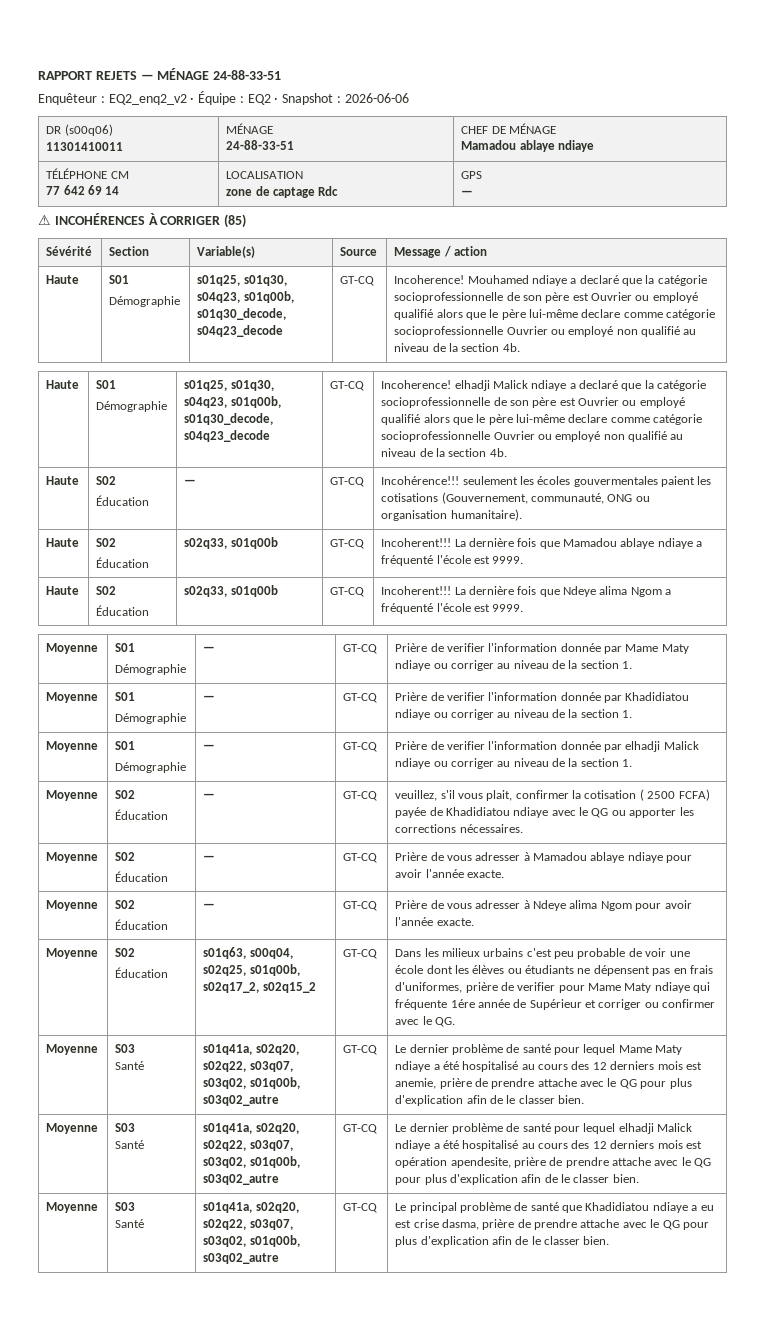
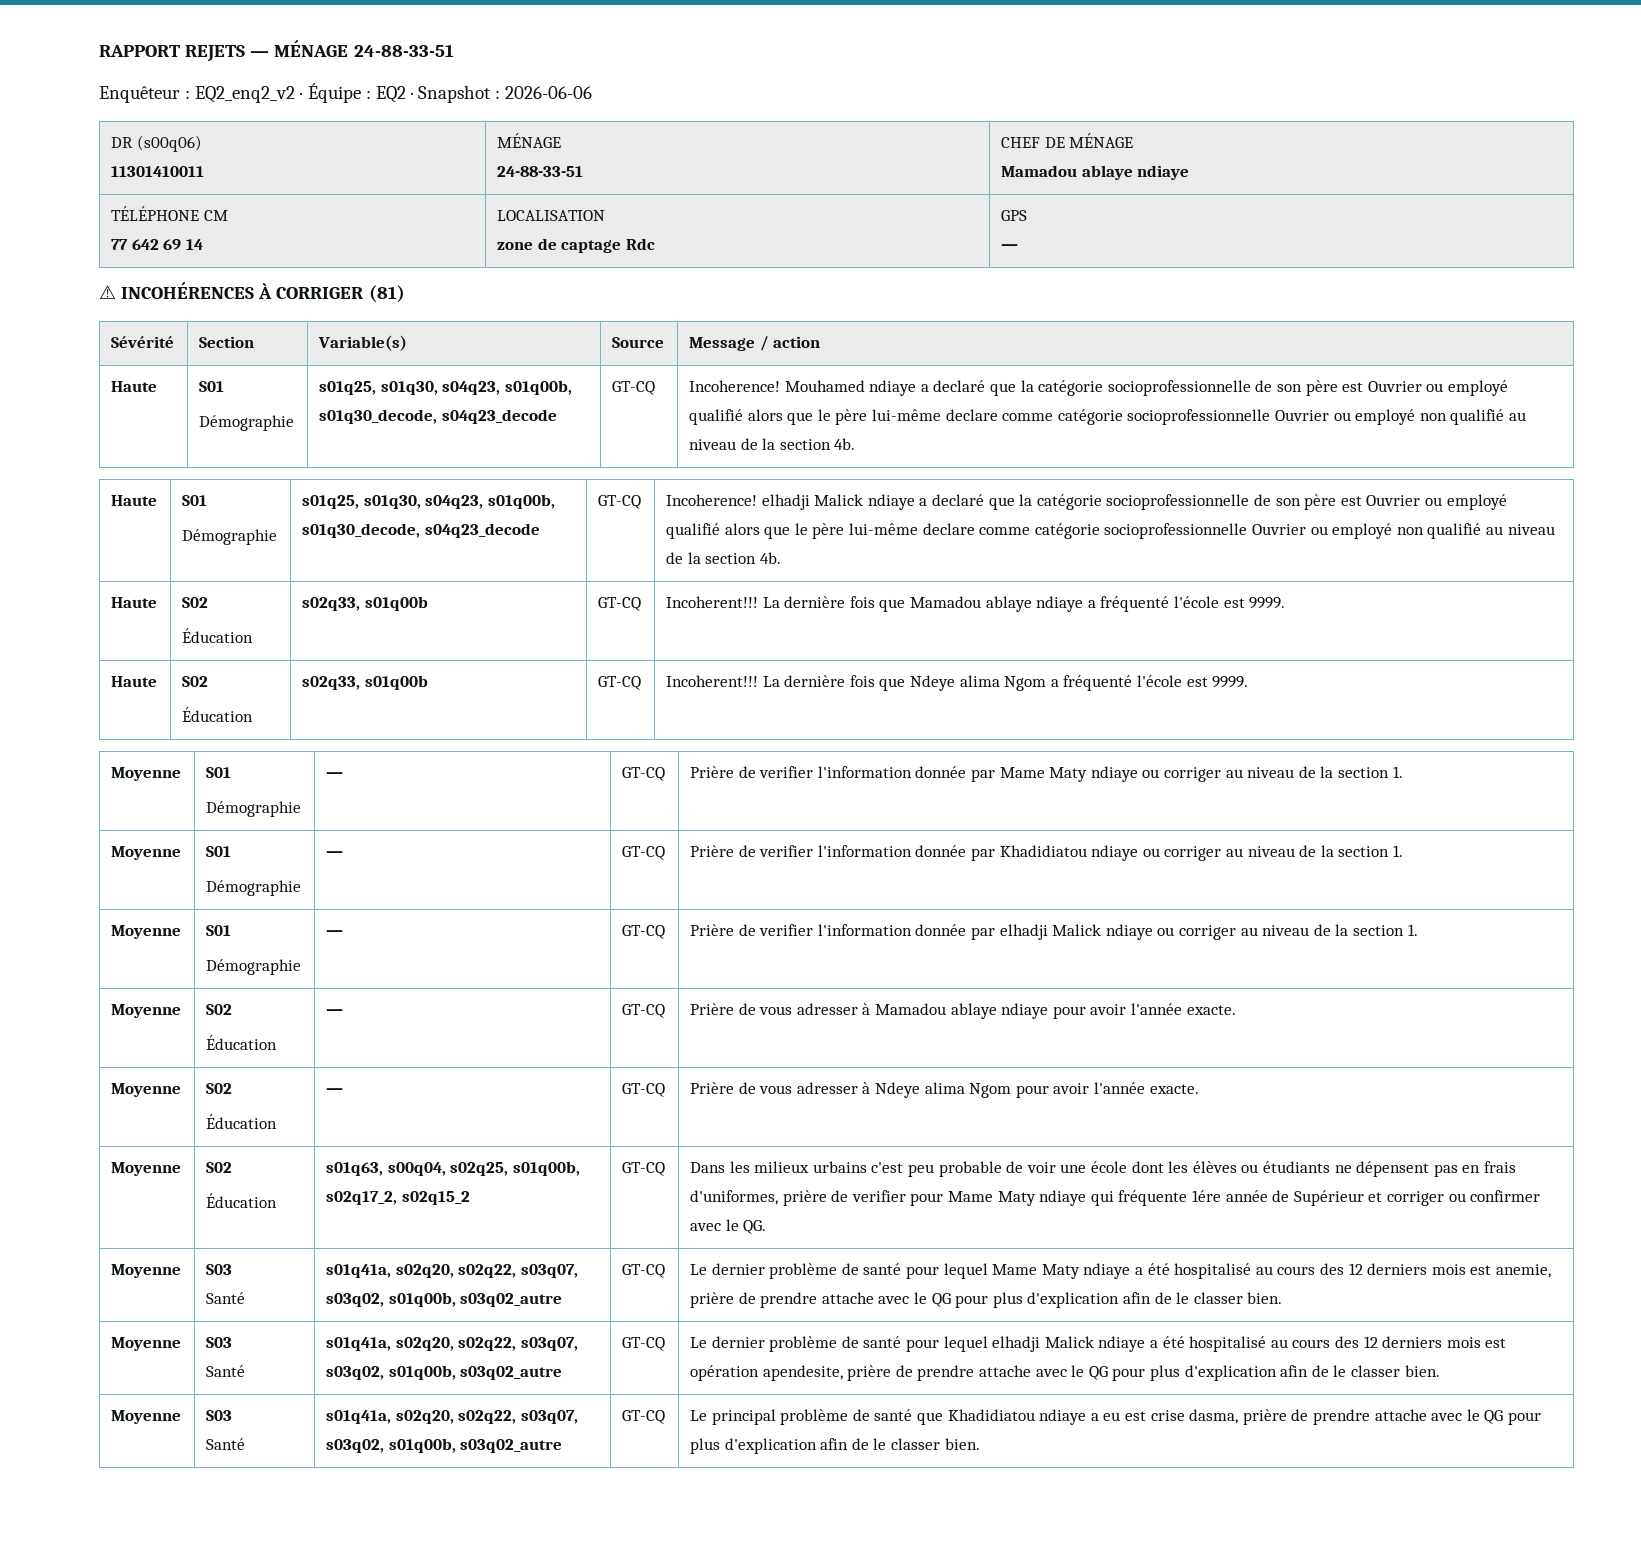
[224,214,247,228] (85) -> [368,285,405,303] (81)
[96,495,150,506] [184,479,197,485] [330,477,365,487] [381,476,712,487] [381,492,650,504] [381,509,522,521] [46,538,80,547] [96,538,117,547] // Éducation | — | GT-CQ | Incohérence!!! seulement les écoles gouvermentales paient les cotisations (Gouvernement, communauté, ONG ou organisation humanitaire). // Haute | S02 -> (209, 602) none
[115,809,169,820] [203,793,216,799] [343,791,378,801] [395,789,710,801] [395,807,694,818] [395,824,523,833] [46,852,99,863] [115,852,136,861] // Éducation | — | GT-CQ | veuillez, s'il vous plait, confirmer la cotisation ( 2500 FCFA) payée de Khadidiatou ndiaye avec le QG ou apporter les corrections nécessaires. // Moyenne | S02 -> (233, 1009) none

